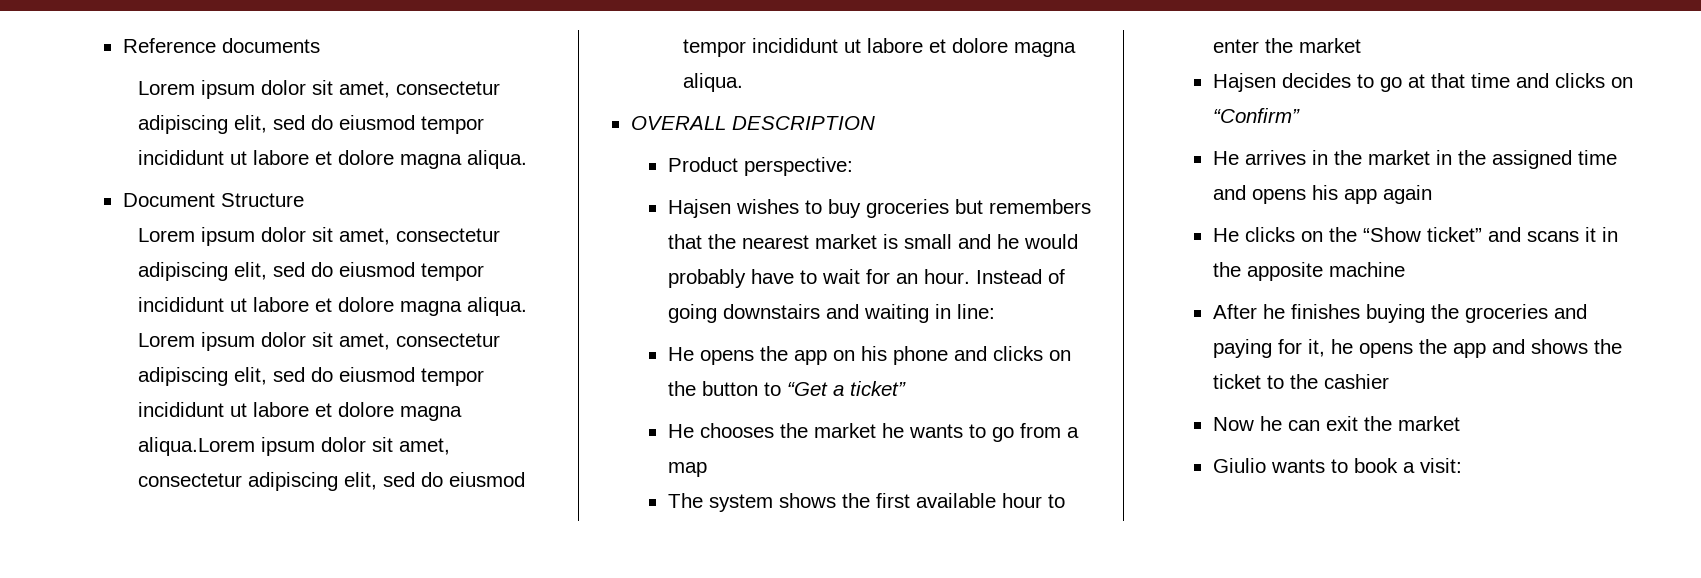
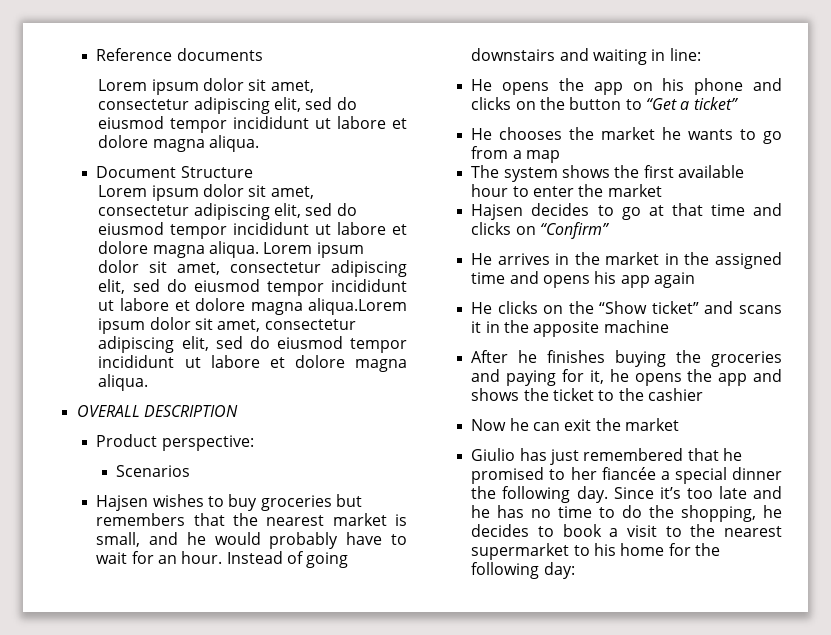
(853, 166) none -> [116,465,191,477] // Scenarios
[903,234,952,249] small -> [96,532,141,547] small,
[1270,458,1462,473] wants to book a visit: -> [519,448,742,465] [471,467,782,484] [471,486,782,503] [471,505,782,522] [471,524,782,537] [471,543,720,560] [471,562,575,579] has just remembered that he promised to her fiancée a special dinner the following day. Since it’s too late and he has no time to do the shopping, he decides to book a visit to the nearest supermarket to his home for the following day:

